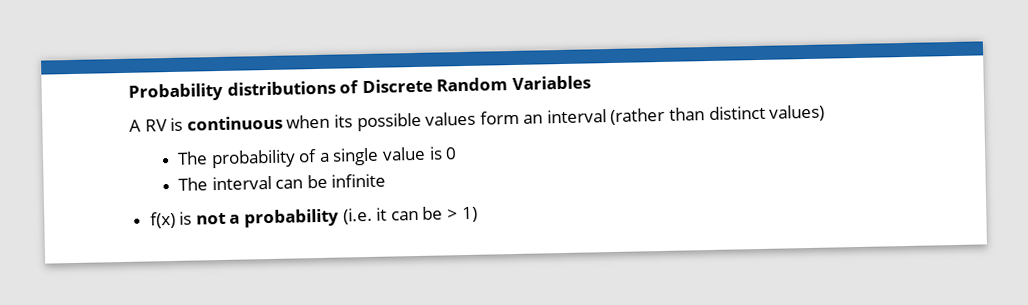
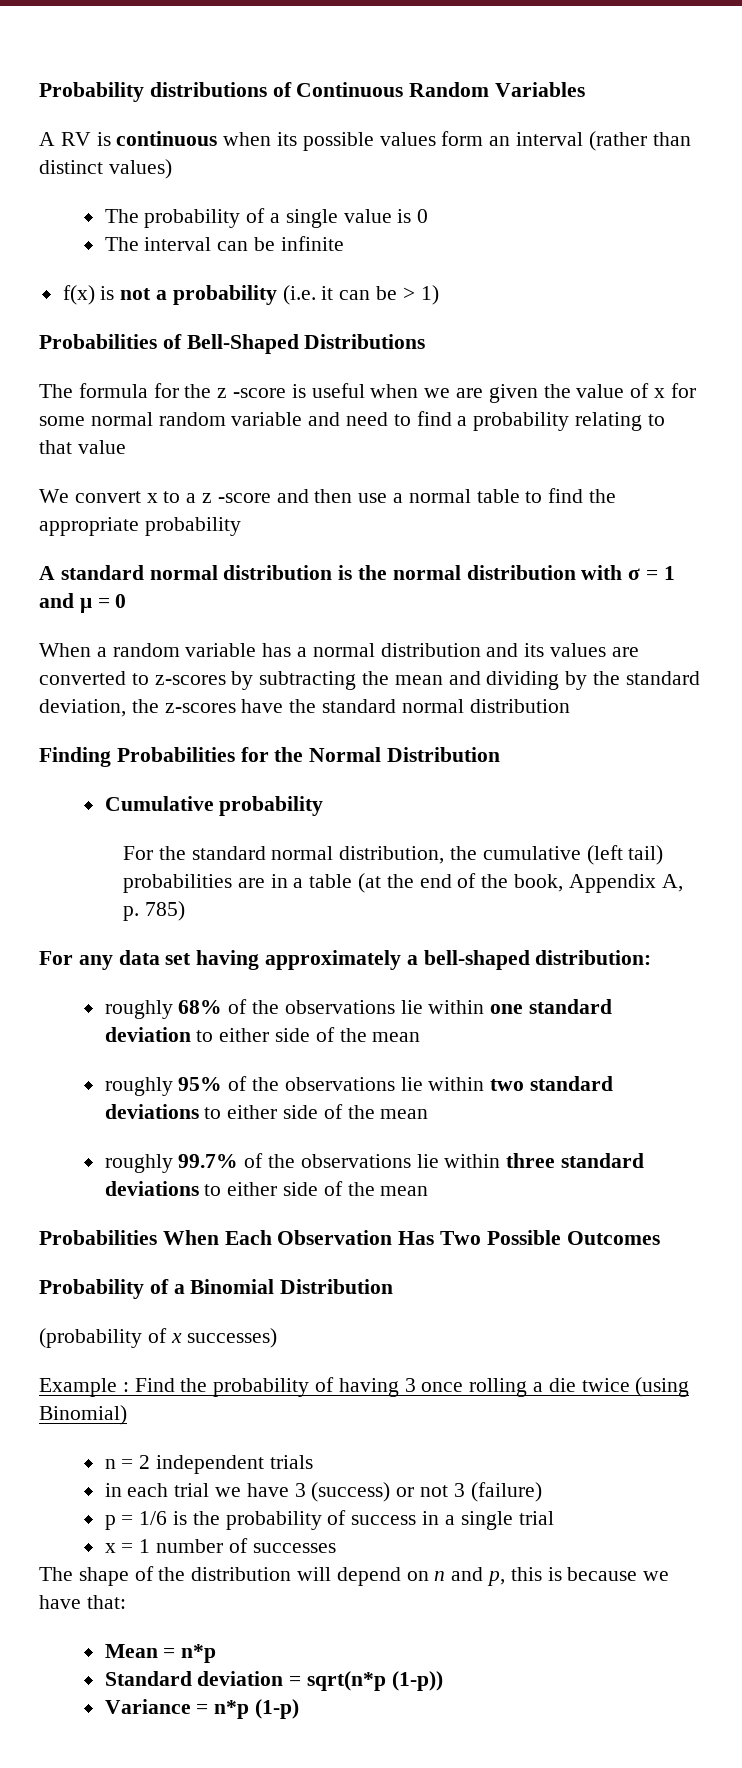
[361,78,433,94] Discrete -> [296,82,404,97] Continuous
(478, 214) none -> [39,334,426,354] [39,383,696,403] [39,411,665,431] [39,440,126,454] [39,488,617,503] [39,517,241,536] [39,565,675,580] [39,593,127,613] [39,643,639,657] [39,671,700,690] [39,699,570,717] [39,747,501,767] [104,796,324,816] [123,845,664,865] [123,873,683,893] [123,901,185,921] [39,950,652,970] [104,999,613,1019] [104,1027,421,1042] [104,1076,614,1096] [104,1104,429,1119] [104,1153,645,1173] [104,1181,429,1196] [39,1230,660,1245] [39,1279,394,1299] [39,1328,278,1348] [39,1377,690,1397] [39,1405,127,1425] [104,1455,313,1474] [104,1482,542,1502] [104,1510,554,1530] [104,1538,336,1553] [39,1566,670,1586] [39,1595,126,1609] [104,1644,217,1663] [104,1671,443,1691] [104,1699,300,1719] // Probabilities of Bell-Shaped Distributions // The formula for the z -score is useful when we are given the value of x for some normal random variable and need to find a probability relating to that value // We convert x to a z -score and then use a normal table to find the appropriate probability // A standard normal distribution is the normal distribution with σ = 1 and μ = 0 // When a random variable has a normal distribution and its values are converted to z-scores by subtracting the mean and dividing by the standard deviation, the z-scores have the standard normal distribution // Finding Probabilities for the Normal Distribution // Cumulative probability // For the standard normal distribution, the cumulative (left tail) probabilities are in a table (at the end of the book, Appendix A, p. 785) // For any data set having approximately a bell-shaped distribution: // roughly 68% of the observations lie within one standard deviation to either side of the mean // roughly 95% of the observations lie within two standard deviations to either side of the mean // roughly 99.7% of the observations lie within three standard deviations to either side of the mean // Probabilities When Each Observation Has Two Possible Outcomes // Probability of a Binomial Distribution // (probability of x successes) // Example : Find the probability of having 3 once rolling a die twice (using Binomial) // n = 2 independent trials // in each trial we have 3 (success) or not 3 (failure) // p = 1/6 is the probability of success in a single trial // x = 1 number of successes // The shape of the distribution will depend on n and p, this is because we have that: // Mean = n*p // Standard deviation = sqrt(n*p (1-p)) // Variance = n*p (1-p)

